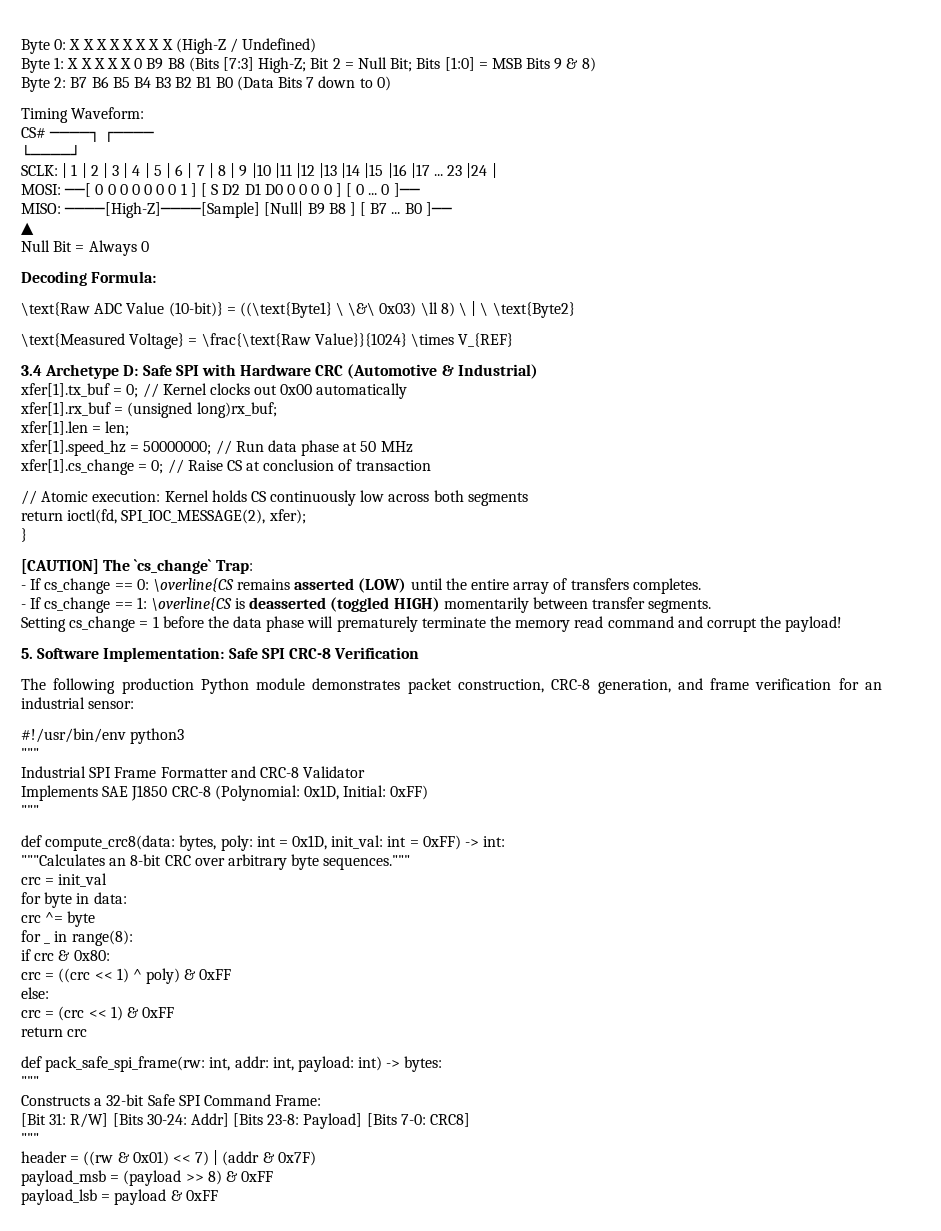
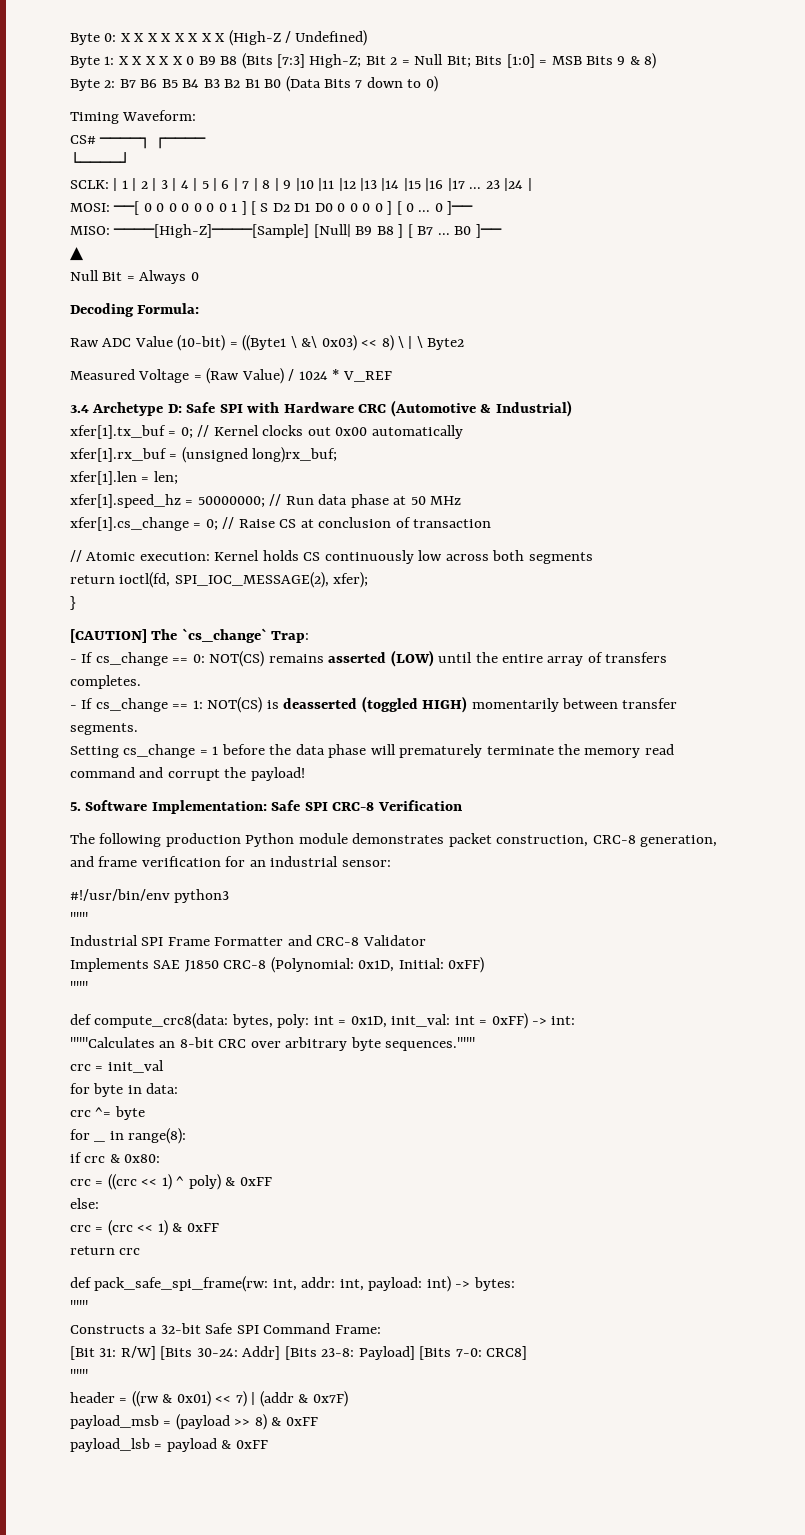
[21,302,90,316] \text{Raw -> [70,338,99,347] Raw
[168,301,575,318] [21,333,514,349] (10-bit)} = ((\text{Byte1} \ \&\ 0x03) \ll 8) \ | \ \text{Byte2} // \text{Measured Voltage} = \frac{\text{Raw Value}}{1024} \times V_{REF} -> [177,335,465,351] [70,368,392,384] (10-bit) = ((Byte1 \ &\ 0x03) << 8) \ | \ Byte2 // Measured Voltage = (Raw Value) / 1024 * V_REF
[152,578,234,592] \overline{CS -> [209,651,265,667] NOT(CS)
[150,597,232,611] \overline{CS -> [207,697,263,713] NOT(CS)

